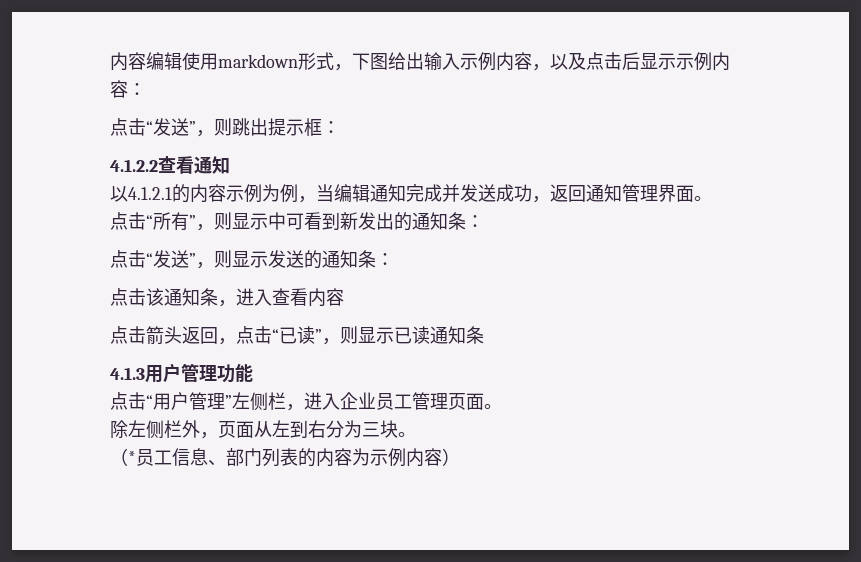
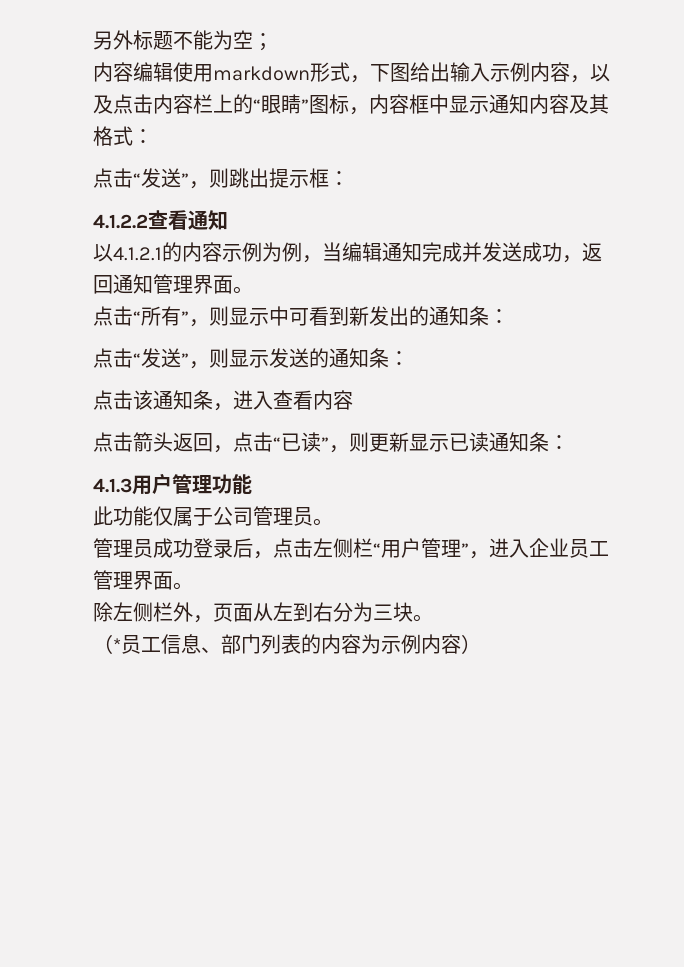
(110, 61) none -> [93,30,273,51] 另外标题不能为空； //
[622,52,730,71] [110,80,128,98] 后显示示例内容 -> [153,94,609,115] [93,126,133,146] 内容栏上的“眼睛”图标，内容框中显示通知内容及其格式
(358, 335) none -> [369,432,409,452] 更新
(484, 335) none -> [549,435,569,450] ：
[110,392,146,410] 点击 -> [93,506,333,527] [93,538,373,559] 此功能仅属于公司管理员。 // 管理员成功登录后，点击左侧栏
[232,392,286,411] 左侧栏 -> (469, 549) none
[448,393,466,410] 页 -> [133,571,153,590] 界

